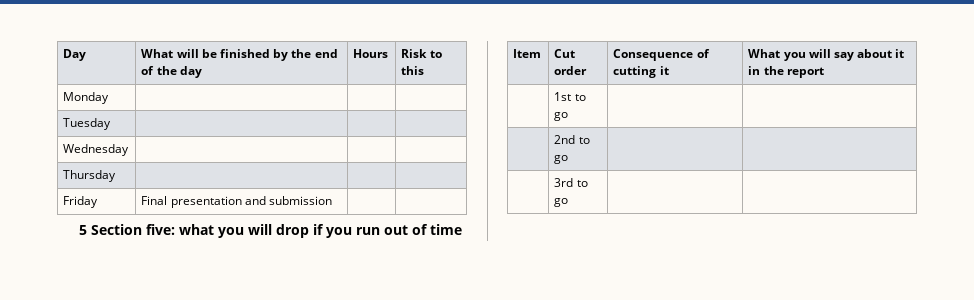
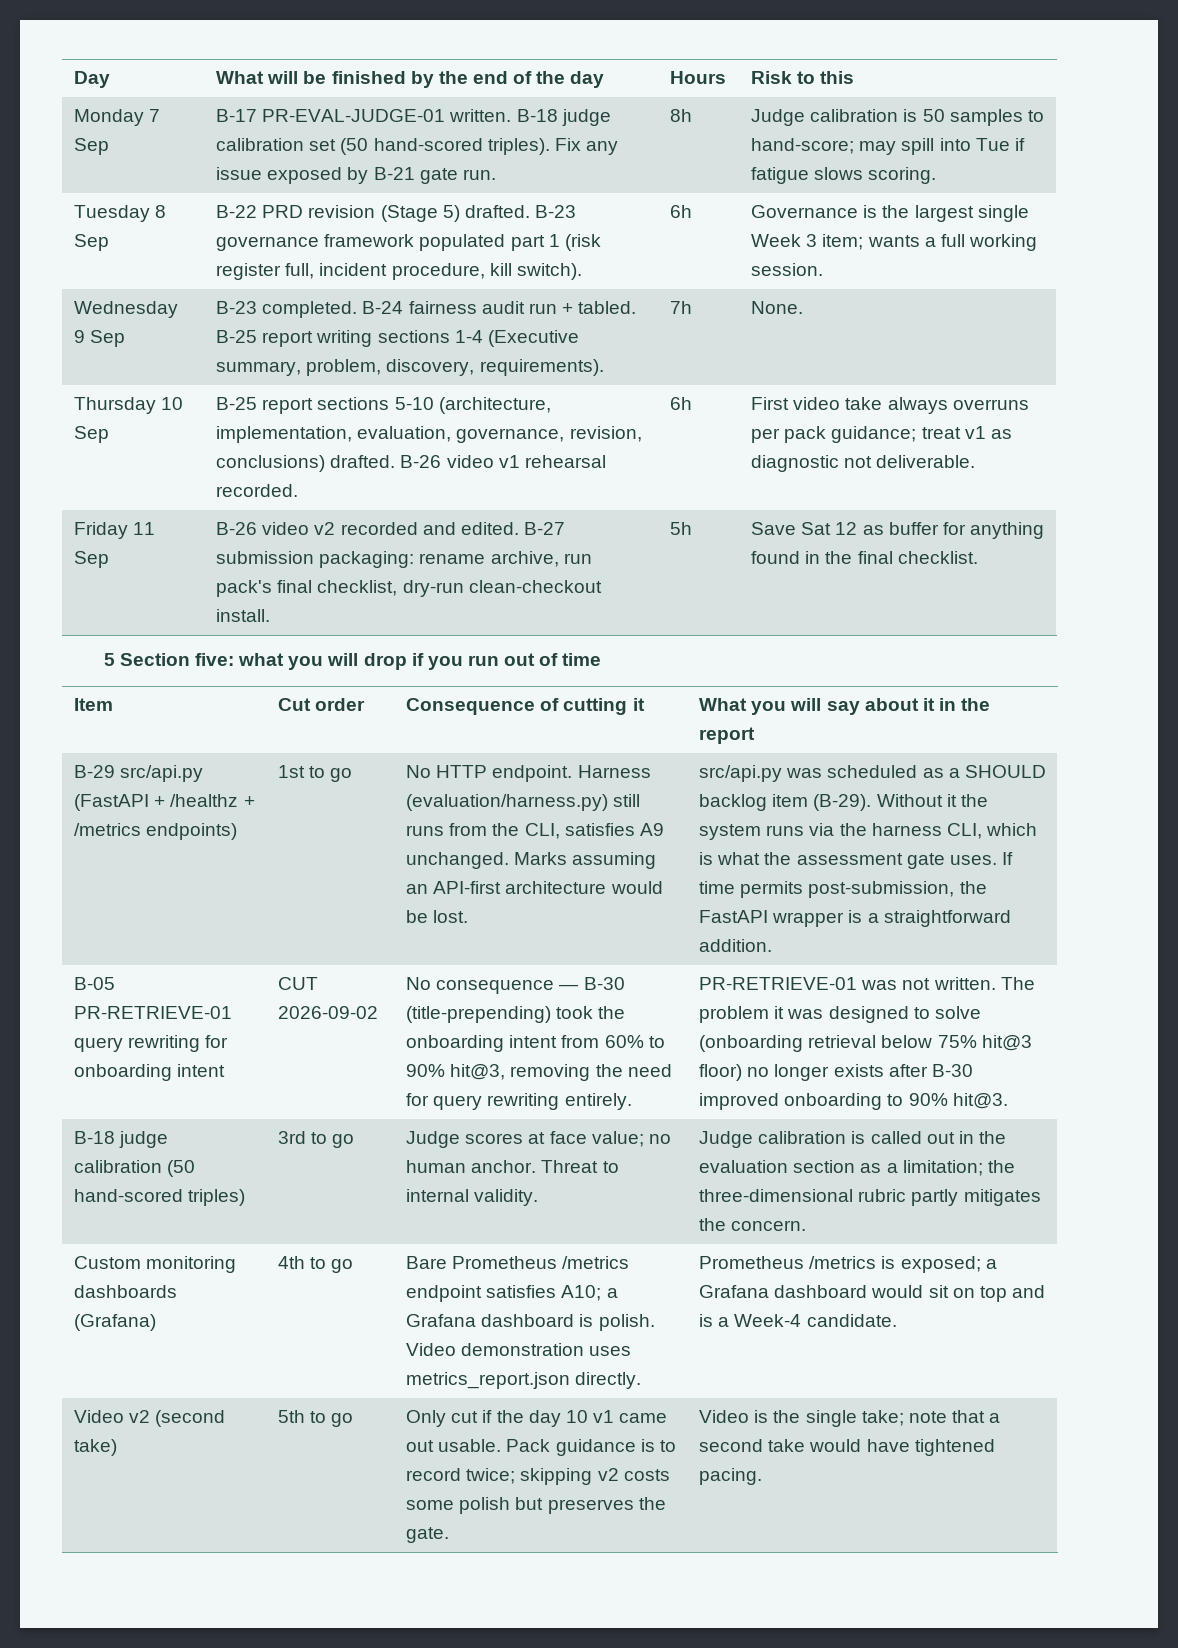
[63,118,112,130] [63,144,130,156] [63,170,117,182] [63,196,99,208] [141,196,332,208] | | | // Tuesday | | | // Wednesday | | | // Thursday | | | // Friday | Final presentation and submission | | -> [149,109,161,122] [74,138,110,155] [216,109,611,126] [216,138,618,155] [216,167,496,184] [670,109,693,122] [751,109,1044,126] [751,138,1025,155] [751,167,937,184] [74,205,167,222] [74,234,110,251] [216,205,576,222] [216,234,601,251] [216,263,582,280] [670,205,693,218] [751,205,1029,222] [751,234,1037,251] [751,263,824,276] [74,301,179,318] [74,330,126,347] [216,301,637,318] [216,330,579,347] [216,359,604,376] [670,301,693,314] [751,301,804,314] [74,397,184,414] [74,426,110,443] [216,397,551,414] [216,426,642,443] [216,455,606,472] [216,484,299,497] [670,397,693,410] [751,397,1029,414] [751,426,1012,443] [751,455,976,472] [74,522,156,539] [74,551,110,568] [216,522,565,535] [216,551,592,568] [216,580,602,597] [216,609,271,622] [670,522,693,535] [751,522,1044,539] [751,551,978,564] 7 Sep | B-17 PR-EVAL-JUDGE-01 written. B-18 judge calibration set (50 hand-scored triples). Fix any issue exposed by B-21 gate run. | 8h | Judge calibration is 50 samples to hand-score; may spill into Tue if fatigue slows scoring. // Tuesday 8 Sep | B-22 PRD revision (Stage 5) drafted. B-23 governance framework populated part 1 (risk register full, incident procedure, kill switch). | 6h | Governance is the largest single Week 3 item; wants a full working session. // Wednesday 9 Sep | B-23 completed. B-24 fairness audit run + tabled. B-25 report writing sections 1-4 (Executive summary, problem, discovery, requirements). | 7h | None. // Thursday 10 Sep | B-25 report sections 5-10 (architecture, implementation, evaluation, governance, revision, conclusions) drafted. B-26 video v1 rehearsal recorded. | 6h | First video take always overruns per pack guidance; treat v1 as diagnostic not deliverable. // Friday 11 Sep | B-26 video v2 recorded and edited. B-27 submission packaging: rename archive, run pack's final checklist, dry-run clean-checkout install. | 5h | Save Sat 12 as buffer for anything found in the final checklist.
[554,92,586,101] [554,112,569,121] [554,135,590,144] [554,155,569,164] [554,178,588,187] [554,198,569,207] | 1st to go | | // | 2nd to go | | // | 3rd to go | | -> [74,765,204,782] [74,794,255,811] [74,823,238,840] [278,765,353,782] [406,765,651,782] [406,794,641,811] [406,823,664,839] [406,852,657,869] [406,881,663,894] [406,910,469,923] [699,765,1046,782] [699,794,988,811] [699,823,1037,840] [699,852,1013,869] [699,881,987,898] [699,910,1011,927] [699,939,773,952] [74,977,116,990] [74,1006,233,1019] [74,1035,229,1052] [74,1064,226,1081] [278,977,319,990] [278,1006,379,1019] [406,977,625,994] [406,1006,626,1023] [406,1035,665,1052] [406,1064,672,1081] [406,1093,632,1110] [699,977,1035,990] [699,1006,981,1023] [699,1035,1032,1052] [699,1064,973,1081] [699,1093,1008,1110] [74,1131,169,1148] [74,1160,196,1177] [74,1189,246,1206] [278,1131,355,1148] [406,1131,671,1148] [406,1160,619,1173] [406,1189,539,1206] [699,1131,1006,1148] [699,1160,1015,1176] [699,1189,1041,1206] [699,1218,807,1231] [74,1256,237,1273] [74,1285,178,1298] [74,1314,157,1331] [278,1256,354,1273] [406,1256,630,1269] [406,1285,618,1302] [406,1314,655,1331] [406,1343,632,1356] [406,1372,642,1389] [699,1256,997,1273] [699,1285,1045,1302] [699,1314,897,1327] [74,1410,226,1427] [74,1439,118,1456] [278,1410,354,1427] [406,1410,668,1427] [406,1439,676,1456] [406,1468,670,1485] [406,1497,666,1514] [406,1527,450,1543] [699,1410,1001,1427] [699,1439,995,1456] [699,1468,763,1485] B-29 src/api.py (FastAPI + /healthz + /metrics endpoints) | 1st to go | No HTTP endpoint. Harness (evaluation/harness.py) still runs from the CLI, satisfies A9 unchanged. Marks assuming an API-first architecture would be lost. | src/api.py was scheduled as a SHOULD backlog item (B-29). Without it the system runs via the harness CLI, which is what the assessment gate uses. If time permits post-submission, the FastAPI wrapper is a straightforward addition. // B-05 PR-RETRIEVE-01 query rewriting for onboarding intent | CUT 2026-09-02 | No consequence — B-30 (title-prepending) took the onboarding intent from 60% to 90% hit@3, removing the need for query rewriting entirely. | PR-RETRIEVE-01 was not written. The problem it was designed to solve (onboarding retrieval below 75% hit@3 floor) no longer exists after B-30 improved onboarding to 90% hit@3. // B-18 judge calibration (50 hand-scored triples) | 3rd to go | Judge scores at face value; no human anchor. Threat to internal validity. | Judge calibration is called out in the evaluation section as a limitation; the three-dimensional rubric partly mitigates the concern. // Custom monitoring dashboards (Grafana) | 4th to go | Bare Prometheus /metrics endpoint satisfies A10; a Grafana dashboard is polish. Video demonstration uses metrics_report.json directly. | Prometheus /metrics is exposed; a Grafana dashboard would sit on top and is a Week-4 candidate. // Video v2 (second take) | 5th to go | Only cut if the day 10 v1 came out usable. Pack guidance is to record twice; skipping v2 costs some polish but preserves the gate. | Video is the single take; note that a second take would have tightened pacing.

